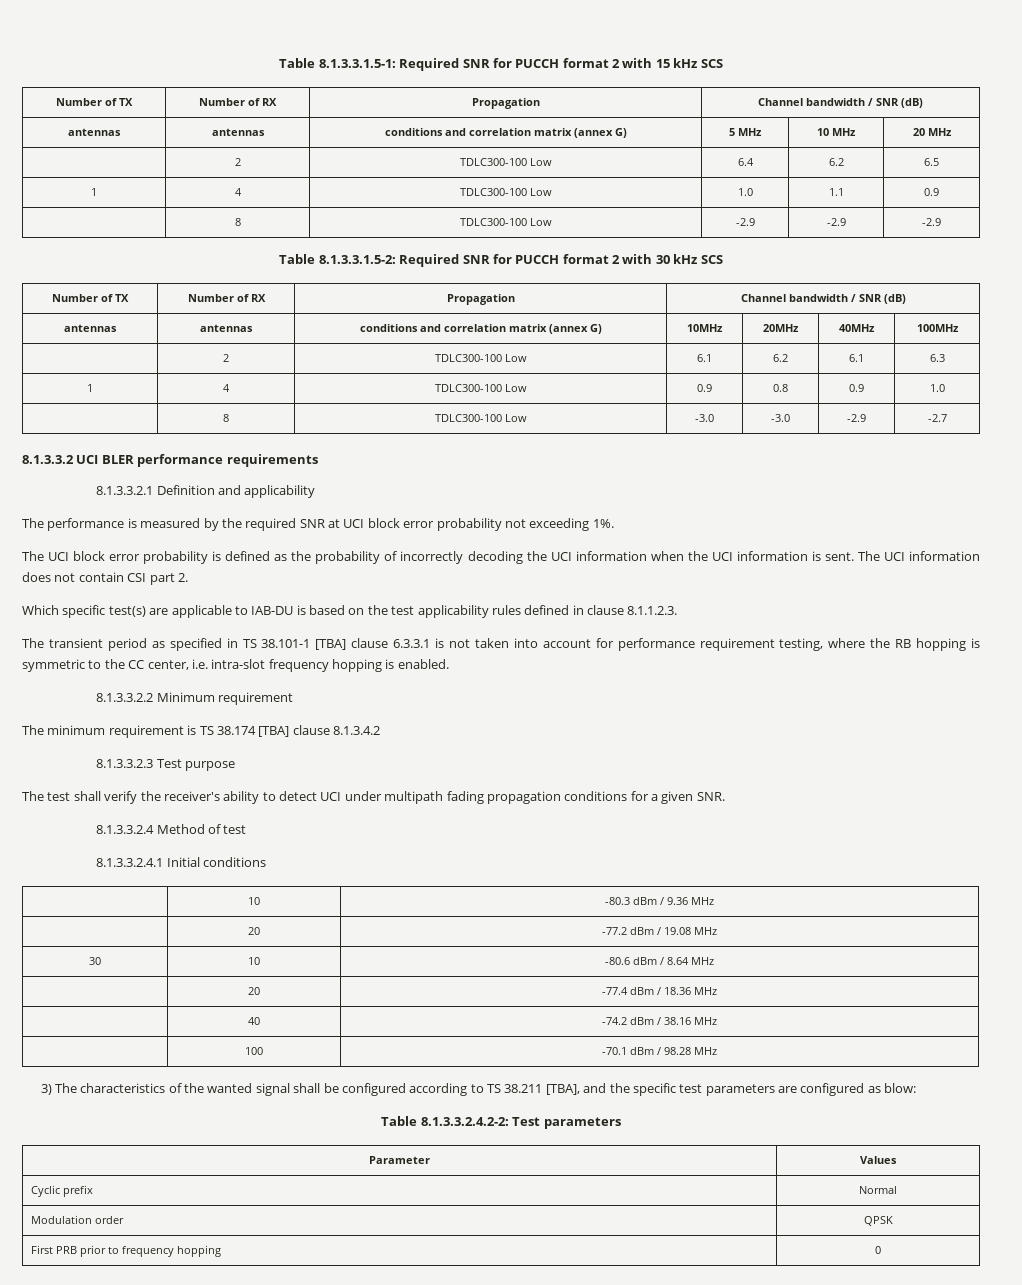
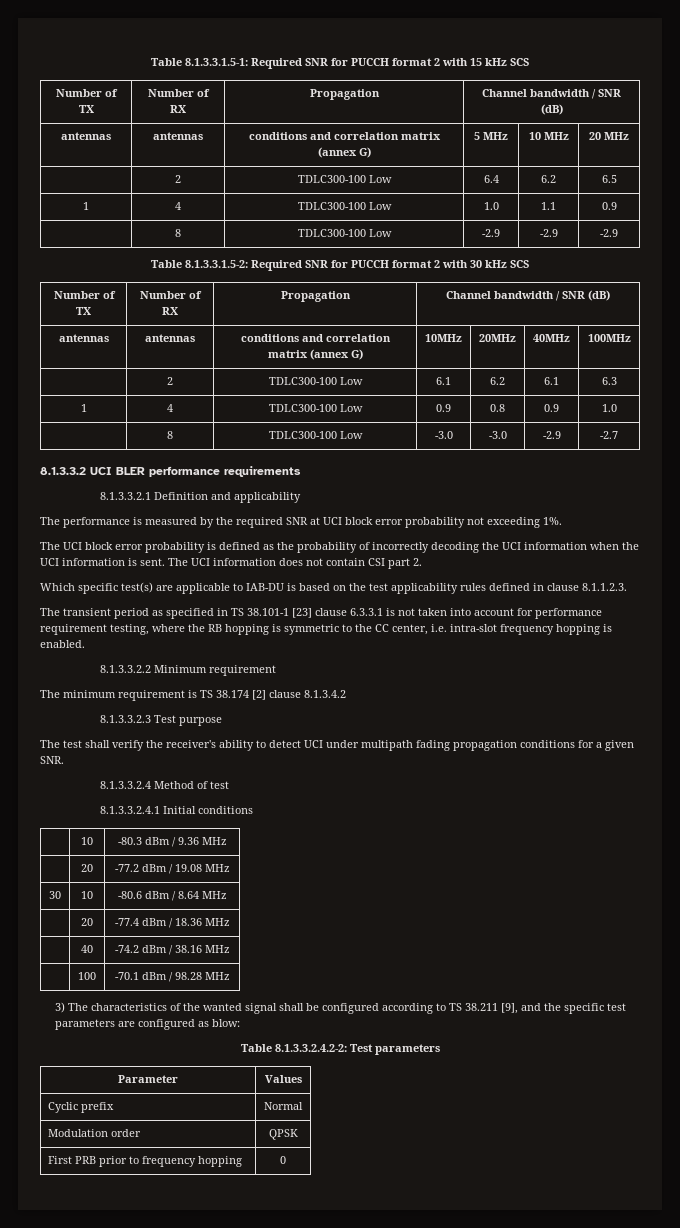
[315,639,347,650] [TBA] -> [292,608,312,618] [23]
[258,726,290,737] [TBA] -> [252,690,266,700] [2]
[545,1084,580,1095] [TBA], -> [500,1003,518,1014] [9],

